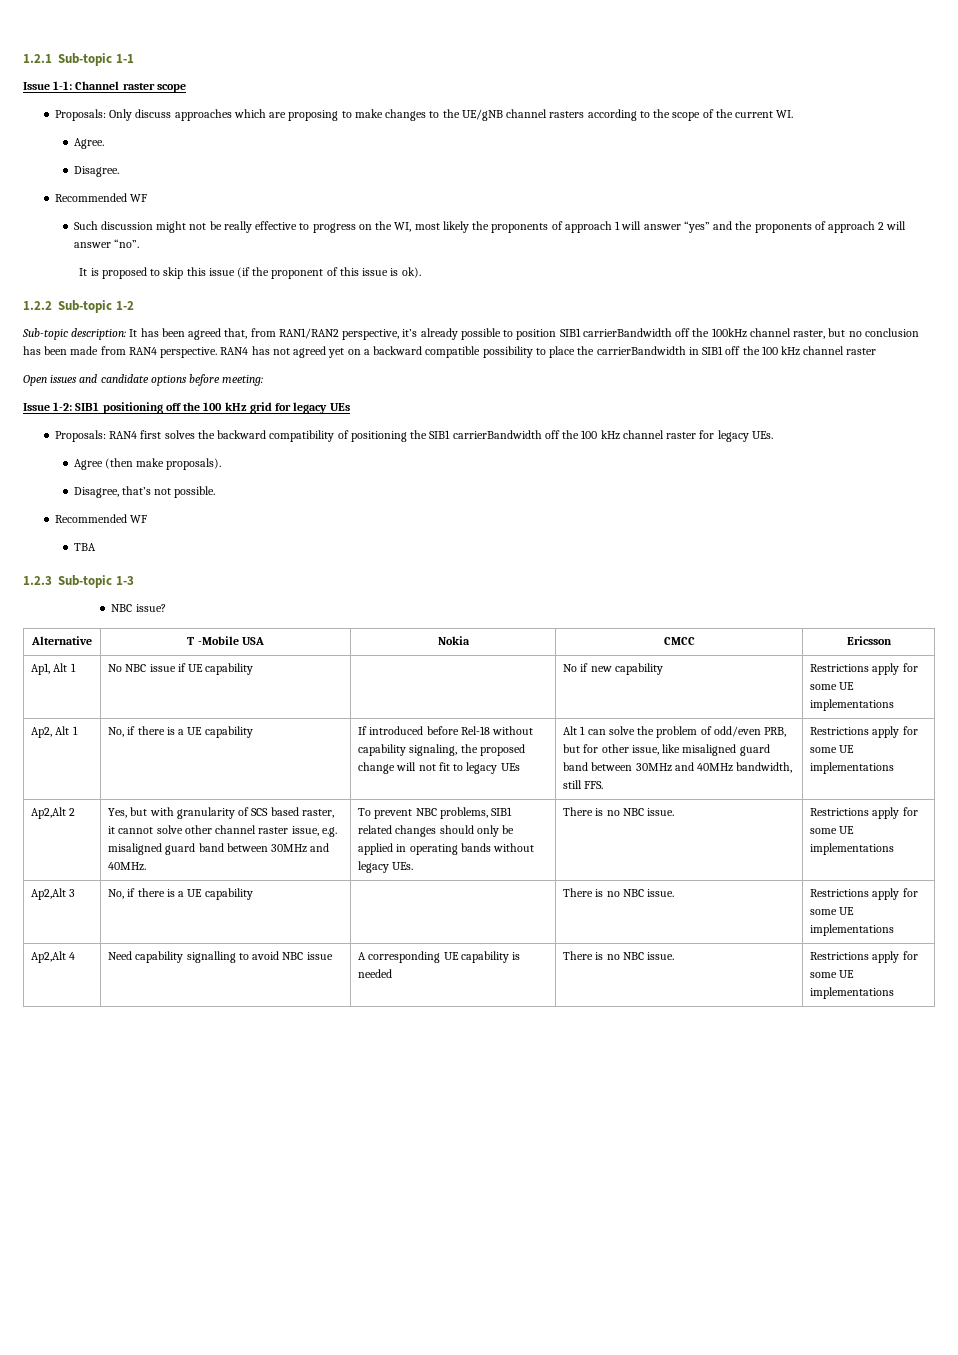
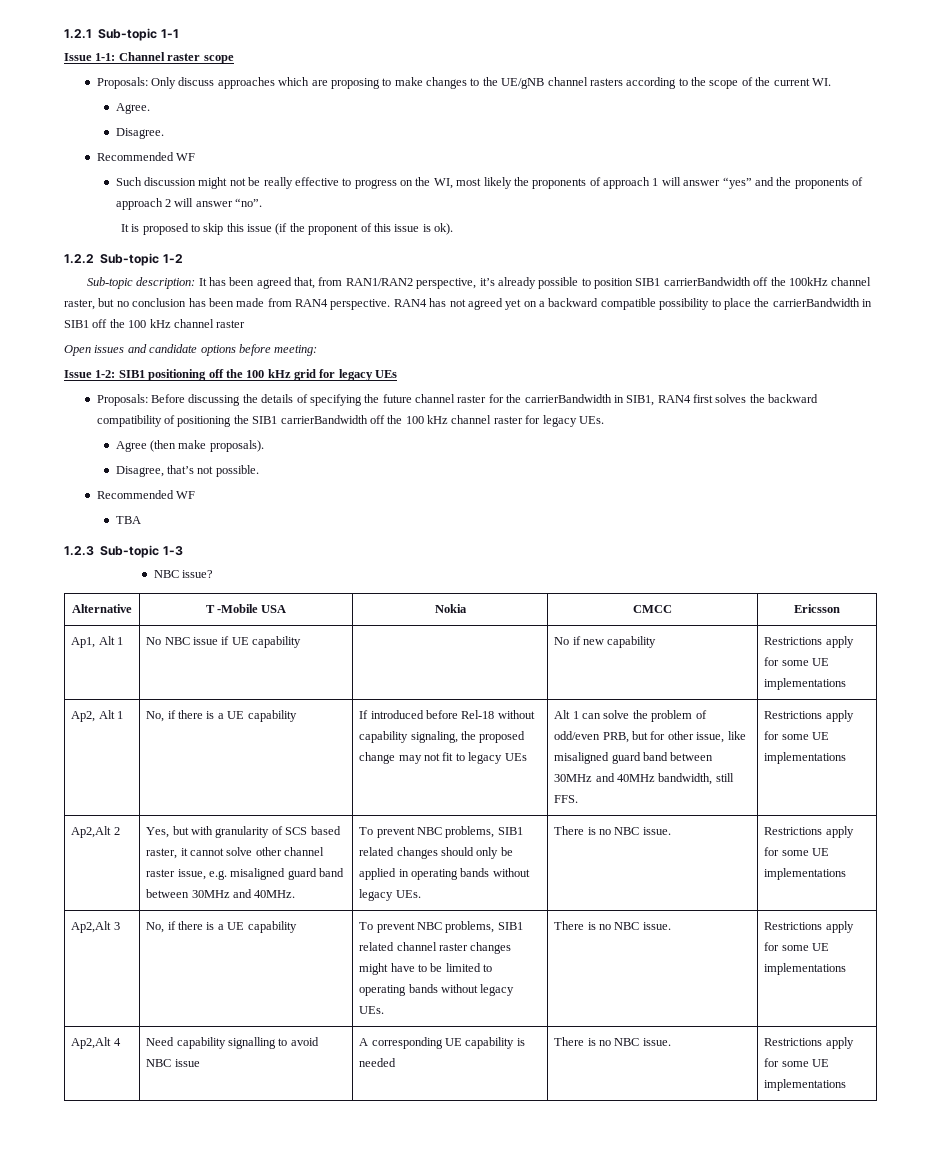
(106, 436) none -> [151,394,655,406] Before discussing the details of specifying the future channel raster for the carrierBandwidth in SIB1,
[396,762,417,771] will -> [398,755,422,764] may
(253, 894) none -> [359,921,523,933] [359,942,512,954] [359,963,493,975] [359,984,515,996] [359,1006,385,1014] To prevent NBC problems, SIB1 related channel raster changes might have to be limited to operating bands without legacy UEs.

